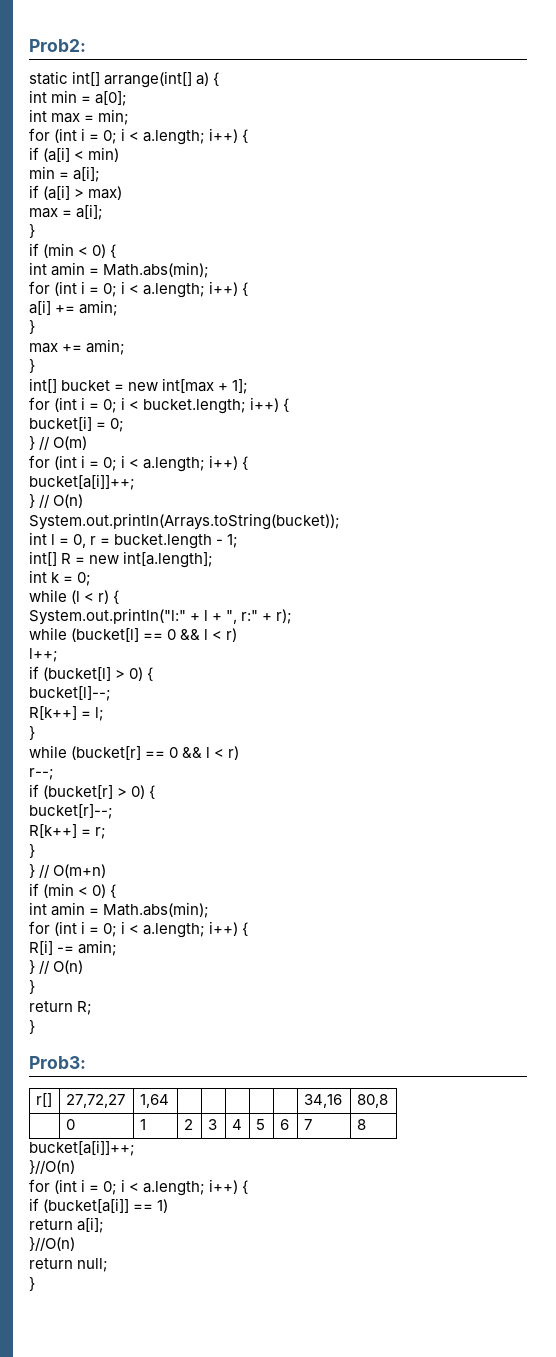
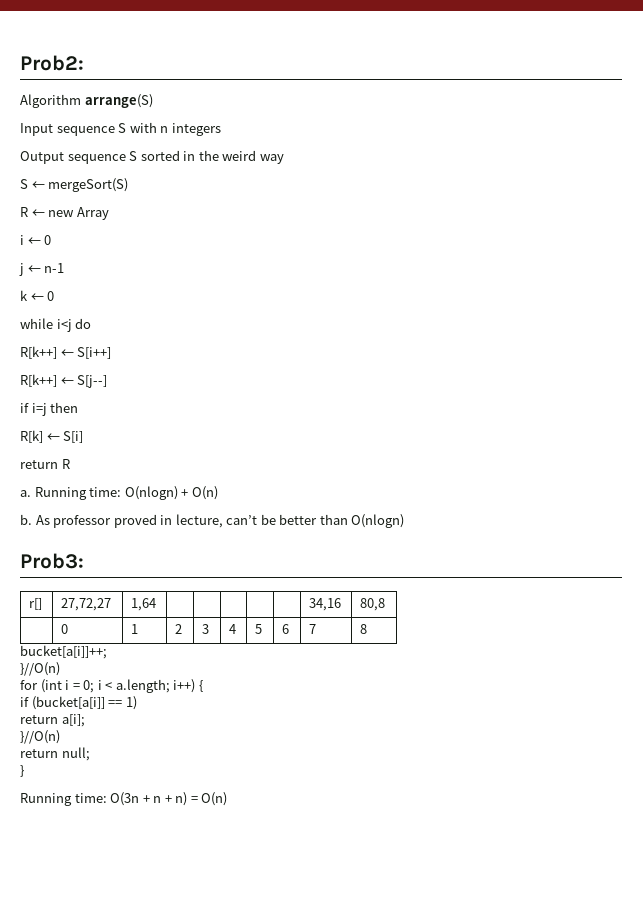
[29,71,220,88] [29,90,128,106] [29,109,130,125] [29,128,249,145] [29,147,120,162] [29,166,101,182] [29,185,123,200] [29,204,104,220] [29,224,35,238] [29,243,117,258] [29,262,210,278] [29,281,249,298] [29,300,119,316] [29,320,35,334] [29,339,126,355] [29,359,35,373] [29,378,249,394] [29,397,290,414] [29,416,125,432] [29,436,88,450] [29,455,249,472] [29,474,135,490] [29,494,84,508] [29,513,340,530] [29,532,239,549] [29,551,214,568] [29,570,92,586] [29,589,120,604] [29,608,293,625] [29,627,238,642] [29,648,58,662] [29,666,154,681] [29,686,111,701] [29,706,105,721] [29,726,35,740] [29,745,240,760] [29,768,54,780] [29,784,156,799] [29,804,113,819] [29,824,107,839] [29,844,35,858] [29,864,107,878] [29,883,117,898] [29,902,210,918] [29,921,249,938] [29,940,118,956] [29,960,84,974] [29,980,35,994] [29,1001,93,1015] [29,1020,35,1034] static int[] arrange(int[] a) { // int min = a[0]; // int max = min; // for (int i = 0; i < a.length; i++) { // if (a[i] < min) // min = a[i]; // if (a[i] > max) // max = a[i]; // } // if (min < 0) { // int amin = Math.abs(min); // for (int i = 0; i < a.length; i++) { // a[i] += amin; // } // max += amin; // } // int[] bucket = new int[max + 1]; // for (int i = 0; i < bucket.length; i++) { // bucket[i] = 0; // } // O(m) // for (int i = 0; i < a.length; i++) { // bucket[a[i]]++; // } // O(n) // System.out.println(Arrays.toString(bucket)); // int l = 0, r = bucket.length - 1; // int[] R = new int[a.length]; // int k = 0; // while (l < r) { // System.out.println("l:" + l + ", r:" + r); // while (bucket[l] == 0 && l < r) // l++; // if (bucket[l] > 0) { // bucket[l]--; // R[k++] = l; // } // while (bucket[r] == 0 && l < r) // r--; // if (bucket[r] > 0) { // bucket[r]--; // R[k++] = r; // } // } // O(m+n) // if (min < 0) { // int amin = Math.abs(min); // for (int i = 0; i < a.length; i++) { // R[i] -= amin; // } // O(n) // } // return R; // } -> [20,94,153,108] [20,122,221,136] [20,150,284,164] [20,178,129,192] [20,207,109,220] [20,235,52,245] [19,263,65,276] [20,290,55,301] [20,318,92,332] [20,346,112,359] [20,374,108,388] [20,402,79,416] [20,430,84,443] [20,459,70,469] [20,486,218,500] [20,514,405,528] Algorithm arrange(S) // Input sequence S with n integers // Output sequence S sorted in the weird way // S ← mergeSort(S) // R ← new Array // i ← 0 // j ← n-1 // k ← 0 // while i<j do // R[k++] ← S[i++] // R[k++] ← S[j--] // if i=j then // R[k] ← S[i] // return R // a. Running time: O(nlogn) + O(n) // b. As professor proved in lecture, can’t be better than O(nlogn)
(35, 1284) none -> [20,792,228,806] // Running time: O(3n + n + n) = O(n)

